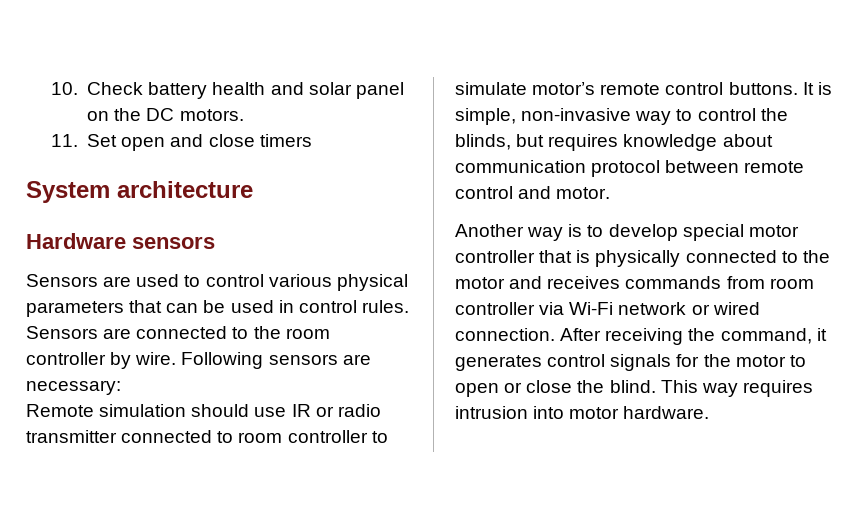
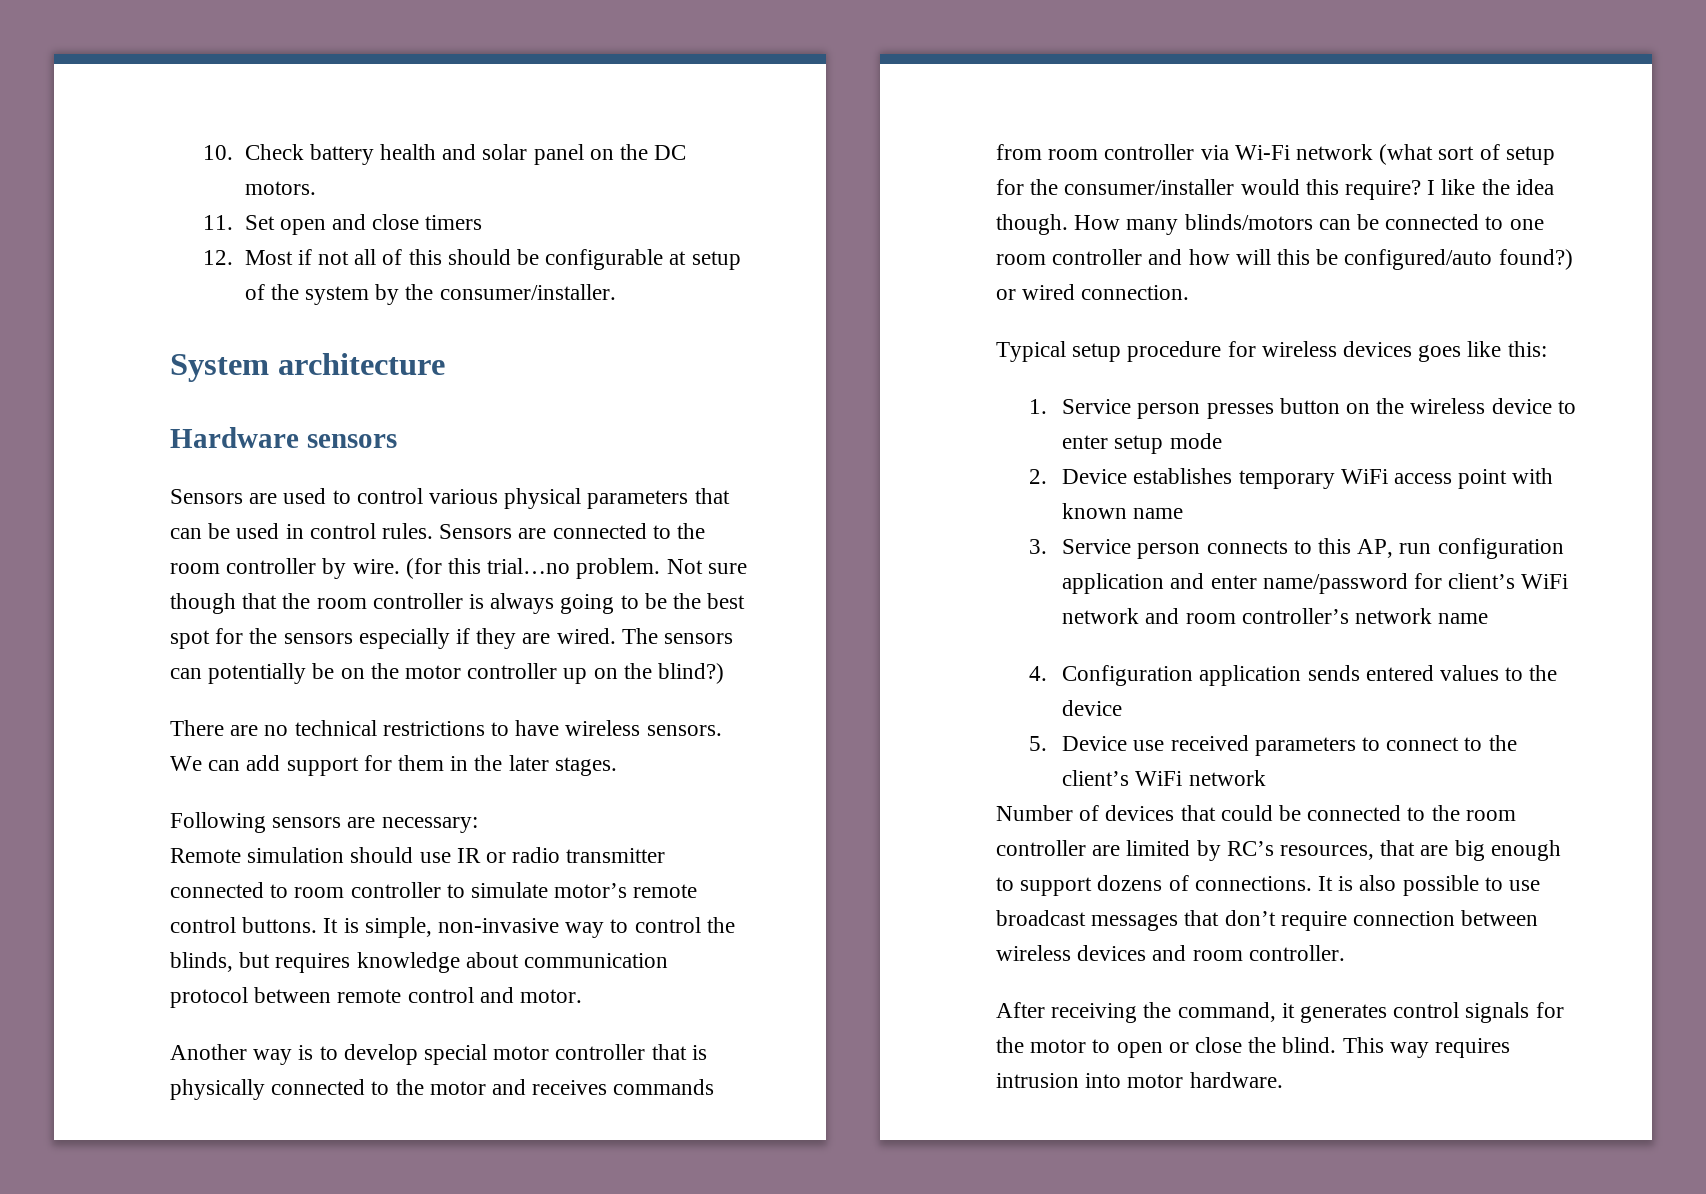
(312, 140) none -> [203,249,741,270] [244,284,616,305] // 12. Most if not all of this should be configurable at setup of the system by the consumer/installer.
(177, 358) none -> [405,558,747,579] [170,593,746,614] [170,628,734,649] [170,663,725,684] [170,720,722,736] [170,755,617,776] (for this trial…no problem. Not sure though that the room controller is always going to be the best spot for the sensors especially if they are wired. The sensors can potentially be on the motor controller up on the blind?) // There are no technical restrictions to have wireless sensors. We can add support for them in the later stages. //
[691,302,760,315] [455,328,555,341] or wired connection. -> [1379,144,1555,165] [996,179,1554,200] [996,214,1544,235] [996,249,1573,270] [996,284,1190,300] [996,341,1547,362] [1029,398,1576,419] [1062,433,1222,454] [1029,468,1554,489] [1062,503,1184,519] [1029,538,1564,559] [1062,573,1569,594] [1062,608,1489,624] [1029,665,1558,686] [1062,700,1123,716] [1029,735,1517,756] [1062,770,1266,786] [996,805,1516,821] [996,840,1561,861] [996,875,1541,896] [996,910,1539,931] [996,945,1345,961] (what sort of setup for the consumer/installer would this require? I like the idea though. How many blinds/motors can be connected to one room controller and how will this be configured/auto found?) or wired connection. // Typical setup procedure for wireless devices goes like this: // 1. Service person presses button on the wireless device to enter setup mode // 2. Device establishes temporary WiFi access point with known name // 3. Service person connects to this AP, run configuration application and enter name/password for client’s WiFi network and room controller’s network name // 4. Configuration application sends entered values to the device // 5. Device use received parameters to connect to the client’s WiFi network // Number of devices that could be connected to the room controller are limited by RC’s resources, that are big enough to support dozens of connections. It is also possible to use broadcast messages that don’t require connection between wireless devices and room controller. //

